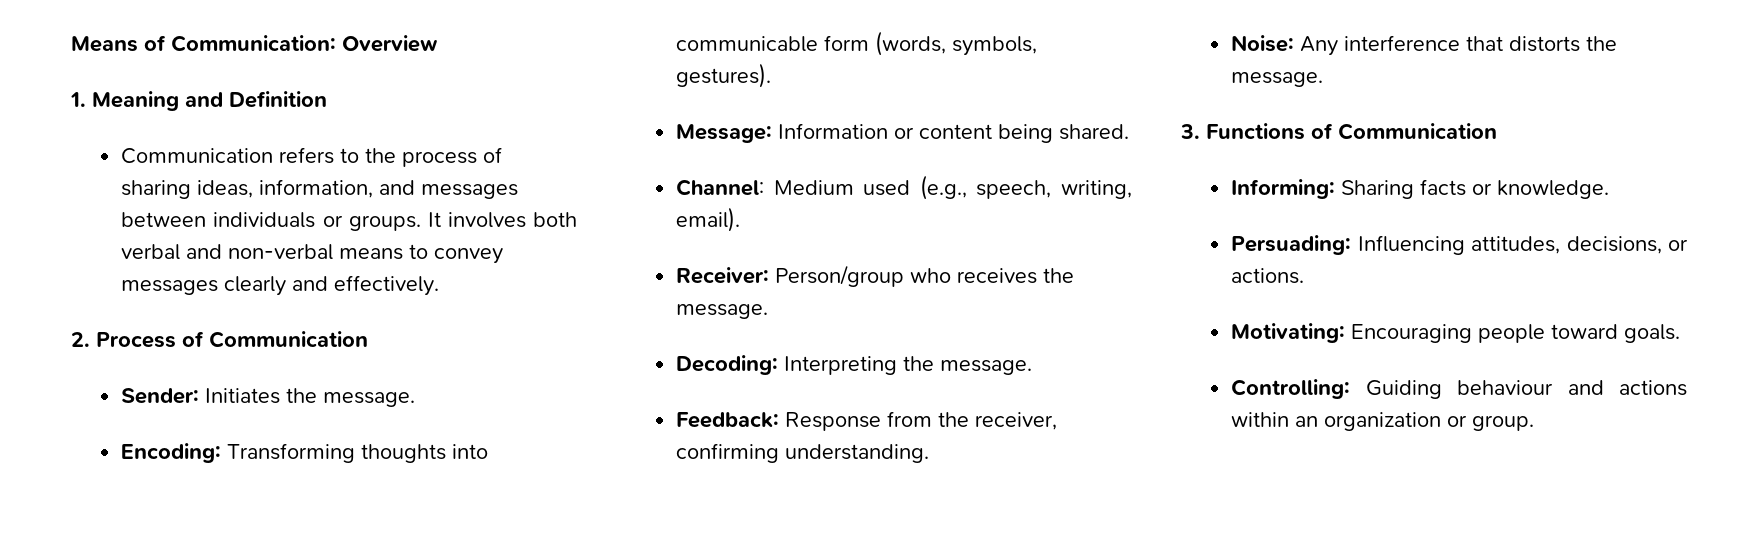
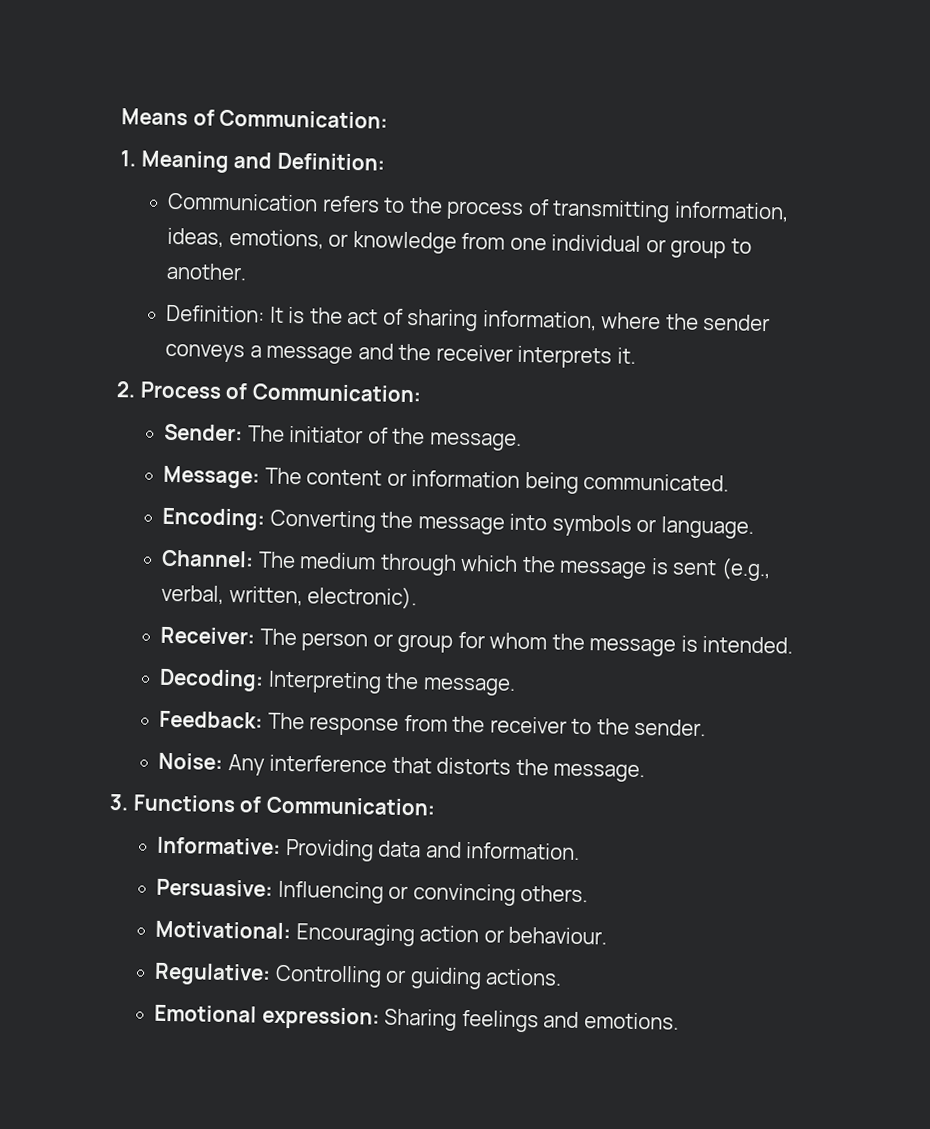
[342,35,438,52] Overview -> (389, 119) none
[229,91,327,108] Definition -> [276,152,385,171] Definition:
[121,179,519,199] [121,212,577,231] [121,244,504,264] [121,275,440,296] sharing ideas, information, and messages between individuals or groups. It involves both verbal and non-verbal means to convey messages clearly and effectively. -> [552,199,789,223] [167,227,752,259] [166,262,248,281] [166,304,771,332] [165,343,636,369] transmitting information, ideas, emotions, or knowledge from one individual or group to another. // Definition: It is the act of sharing information, where the sender conveys a message and the receiver interprets it.
[209,331,368,348] Communication -> [251,383,422,403] Communication:
[205,388,416,407] [121,443,489,463] [676,31,1038,56] [676,63,772,88] [676,123,1130,143] [676,175,1132,200] [676,207,741,232] [676,265,1075,287] [676,304,769,319] Initiates the message. // Encoding: Transforming thoughts into communicable form (words, symbols, gestures). // Message: Information or content being shared. // Channel: Medium used (e.g., speech, writing, email). // Receiver: Person/group who receives the message. -> [247,425,522,451] [163,465,730,494] [162,507,754,539] [161,549,771,582] [161,584,418,610] [160,626,794,657] The initiator of the message. // Message: The content or information being communicated. // Encoding: Converting the message into symbols or language. // Channel: The medium through which the message is sent (e.g., verbal, written, electronic). // Receiver: The person or group for whom the message is intended.
[785,411,1058,431] [676,443,930,463] Response from the receiver, confirming understanding. -> [267,712,707,737] The response from the receiver to the sender.
[1338,123,1497,140] [1231,179,1610,199] [1231,235,1688,255] [1231,268,1305,284] [1231,323,1681,343] [1231,379,1687,399] [1231,412,1535,431] Communication // Informing: Sharing facts or knowledge. // Persuading: Influencing attitudes, decisions, or actions. // Motivating: Encouraging people toward goals. // Controlling: Guiding behaviour and actions within an organization or group. -> [265,796,436,816] [157,836,581,862] [156,878,589,906] [155,920,608,947] [154,962,563,990] [154,1004,679,1033] Communication: // Informative: Providing data and information. // Persuasive: Influencing or convincing others. // Motivational: Encouraging action or behaviour. // Regulative: Controlling or guiding actions. // Emotional expression: Sharing feelings and emotions.

